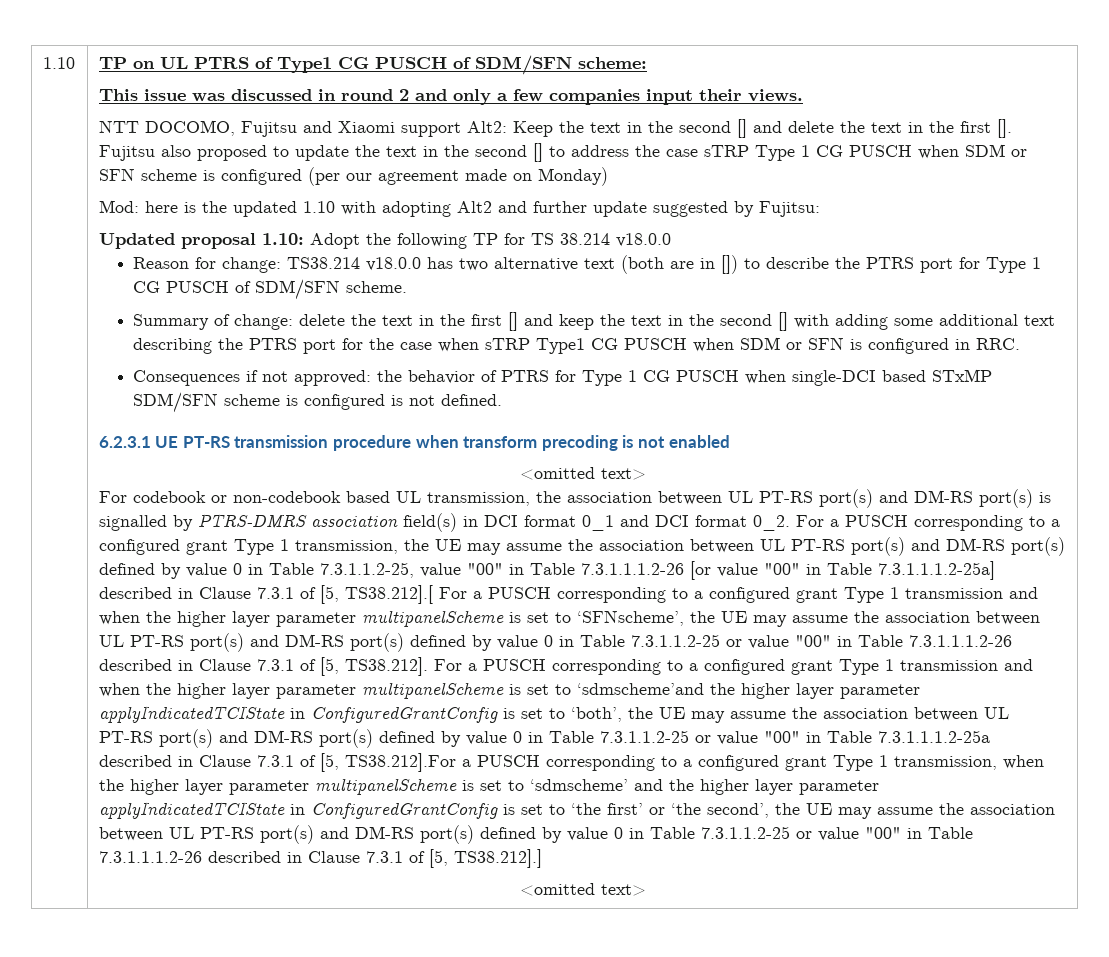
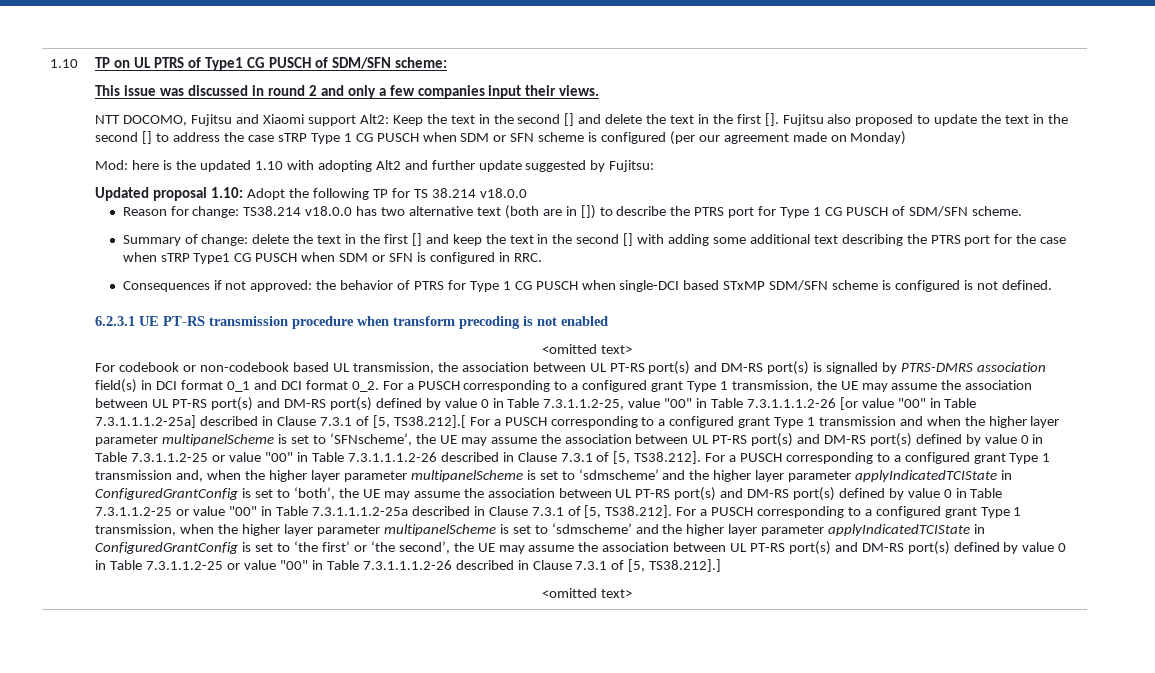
[1003,659,1033,671] [98,682,704,699] and when the higher layer parameter multipanelScheme is set to ‘sdmscheme’and -> [176,469,686,482] and, when the higher layer parameter multipanelScheme is set to ‘sdmscheme’ and
[344,753,456,772] TS38.212].For -> [605,505,697,518] TS38.212]. For

